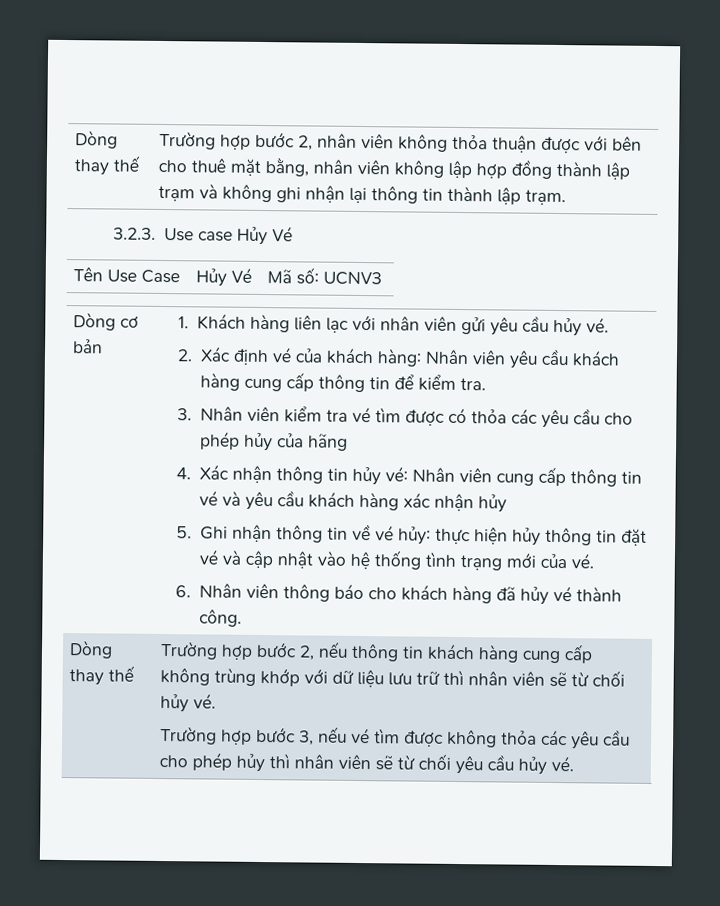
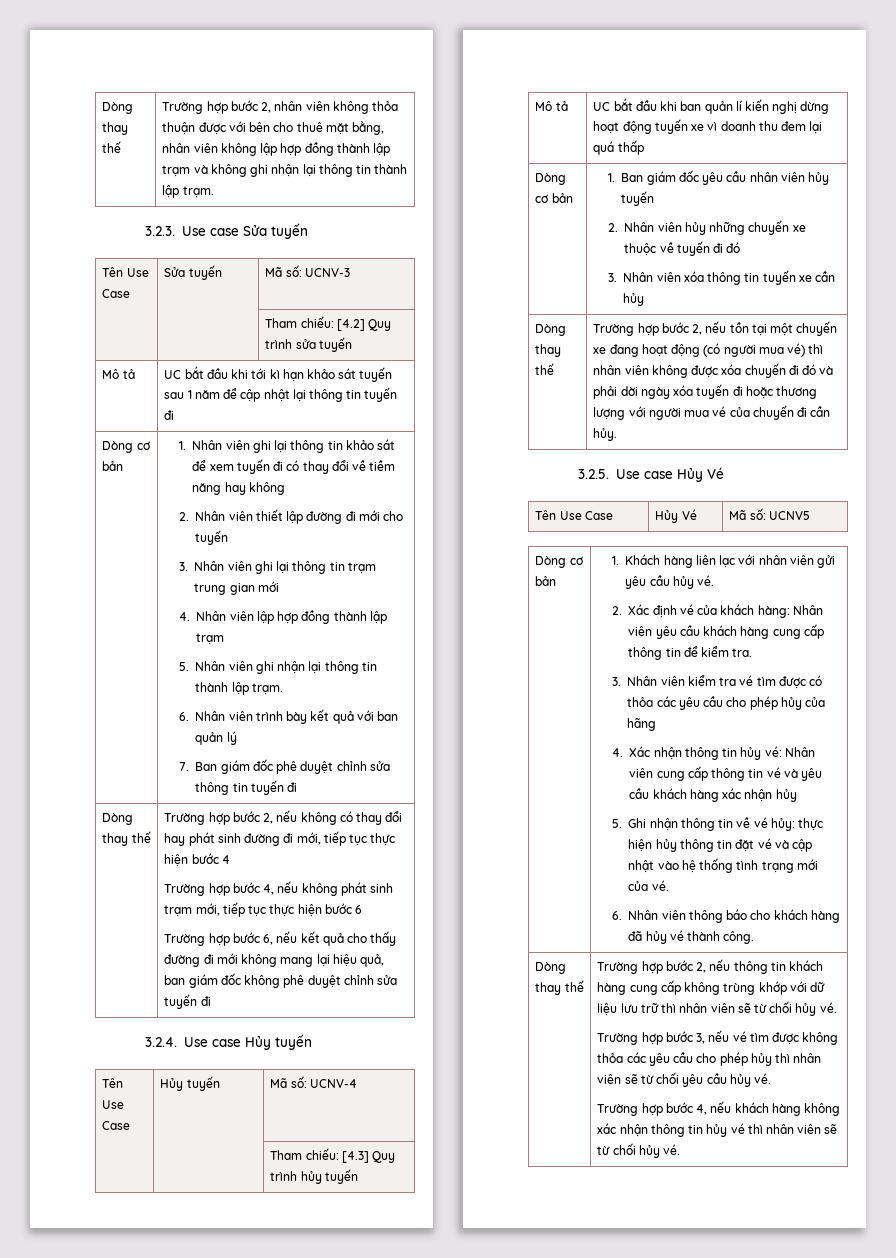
(233, 236) none -> [242,223,308,239] [102,267,149,277] [102,289,131,298] [164,265,222,280] [265,265,350,277] [265,316,392,331] [265,337,352,352] [102,369,135,379] [164,366,393,382] [164,387,398,402] [164,410,175,420] [102,441,150,453] [102,461,124,471] [179,439,395,453] [192,459,396,474] [192,482,285,495] [179,509,403,524] [195,530,229,545] [179,561,376,574] [194,581,279,595] [179,610,387,624] [196,633,225,645] [179,661,377,674] [195,682,283,695] [179,709,398,724] [195,731,237,745] [179,759,390,774] [195,780,298,795] [102,813,134,825] [102,831,151,846] [164,810,403,825] [164,831,396,846] [164,853,230,867] [164,881,393,896] [164,902,362,917] [164,931,397,946] [164,953,384,967] [164,973,397,988] [164,994,211,1009] [145,1034,312,1050] [102,1078,124,1088] [102,1100,125,1109] [102,1121,131,1130] [160,1076,220,1091] [270,1076,357,1088] [270,1148,396,1163] [270,1169,358,1184] [535,101,568,111] [593,98,830,114] [593,119,823,134] [593,140,644,155] [535,173,567,185] [535,193,573,203] [608,170,829,185] [621,191,655,206] [608,220,806,235] [624,241,741,256] [608,270,835,285] [623,293,645,306] [535,324,567,336] [535,344,562,357] [535,363,555,375] [593,321,838,336] [593,343,824,357] [593,363,834,378] [593,384,817,399] [593,405,831,420] [593,428,618,441] [578,469,673,479] Sửa tuyến // Tên Use Case | Sửa tuyến | Mã số: UCNV-3 // | | Tham chiếu: [4.2] Quy trình sửa tuyến // Mô tả | UC bắt đầu khi tới kì hạn khảo sát tuyến sau 1 năm để cập nhật lại thông tin tuyến đi // Dòng cơ bản | 1. Nhân viên ghi lại thông tin khảo sát để xem tuyến đi có thay đổi về tiềm năng hay không // 2. Nhân viên thiết lập đường đi mới cho tuyến // 3. Nhân viên ghi lại thông tin trạm trung gian mới // 4. Nhân viên lập hợp đồng thành lập trạm // 5. Nhân viên ghi nhận lại thông tin thành lập trạm. // 6. Nhân viên trình bày kết quả với ban quản lý // 7. Ban giám đốc phê duyệt chỉnh sửa thông tin tuyến đi // Dòng thay thế | Trường hợp bước 2, nếu không có thay đổi hay phát sinh đường đi mới, tiếp tục thực hiện bước 4 // Trường hợp bước 4, nếu không phát sinh trạm mới, tiếp tục thực hiện bước 6 // Trường hợp bước 6, nếu kết quả cho thấy đường đi mới không mang lại hiệu quả, ban giám đốc không phê duyệt chỉnh sửa tuyến đi // 3.2.4. Use case Hủy tuyến // Tên Use Case | Hủy tuyến | Mã số: UCNV-4 // | | Tham chiếu: [4.3] Quy trình hủy tuyến // Mô tả | UC bắt đầu khi ban quản lí kiến nghị dừng hoạt động tuyến xe vì doanh thu đem lại quá thấp // Dòng cơ bản | 1. Ban giám đốc yêu cầu nhân viên hủy tuyến // 2. Nhân viên hủy những chuyến xe thuộc về tuyến đi đó // 3. Nhân viên xóa thông tin tuyến xe cần hủy // Dòng thay thế | Trường hợp bước 2, nếu tồn tại một chuyến xe đang hoạt động (có người mua vé) thì nhân viên không được xóa chuyến đi đó và phải dời ngày xóa tuyến đi hoặc thương lượng với người mua vé của chuyến đi cần hủy. // 3.2.5. Use case
[323,271,383,286] UCNV3 -> [768,511,810,520] UCNV5
(575, 763) none -> [597,1101,840,1116] [597,1123,838,1137] [597,1143,681,1158] // Trường hợp bước 4, nếu khách hàng không xác nhận thông tin hủy vé thì nhân viên sẽ từ chối hủy vé.

